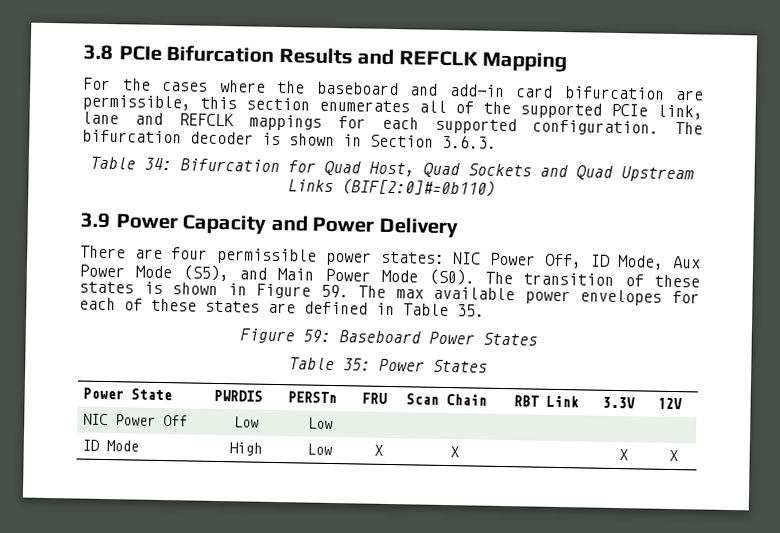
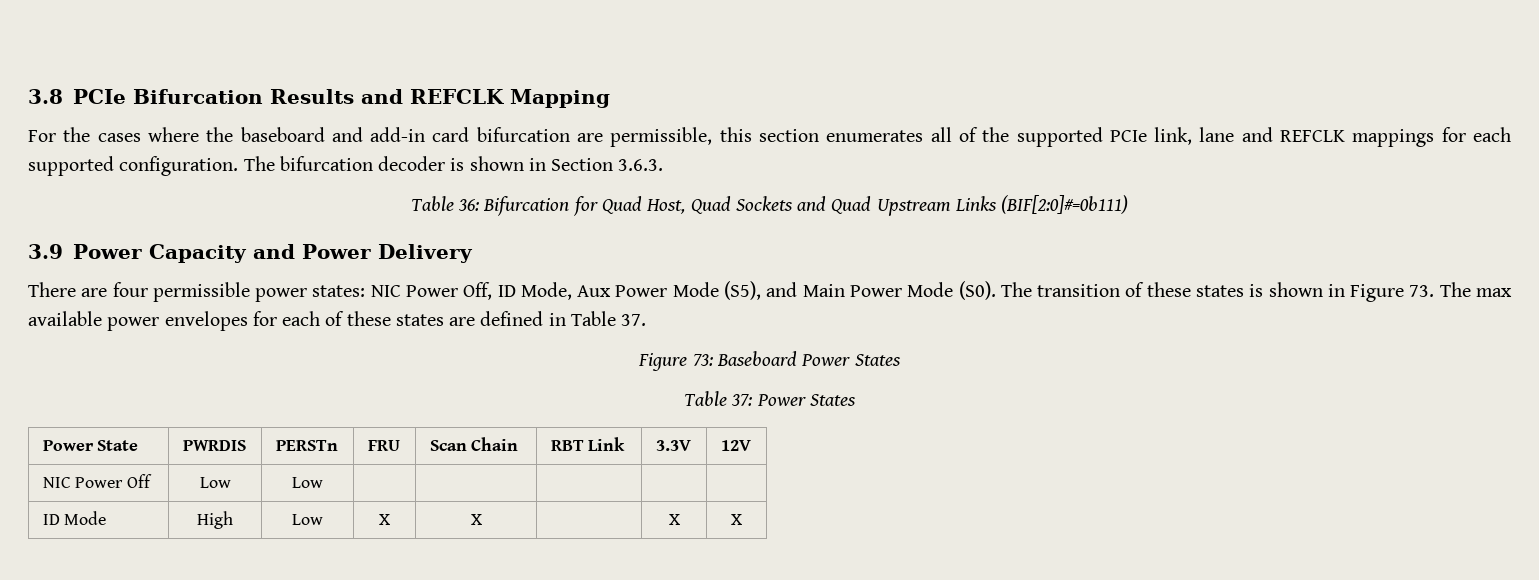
[143,157,172,171] 34: -> [458,199,480,211] 36:
[341,178,496,197] (BIF[2:0]#=0b110) -> [1001,195,1129,214] (BIF[2:0]#=0b111)
[320,284,349,299] 59. -> [1409,285,1435,297] 73.
[457,304,485,317] [239,328,331,344] 35. // Figure 59: -> [621,314,647,326] [638,353,713,371] 37. // Figure 73:
[343,358,371,371] 35: -> [731,394,753,406] 37:

